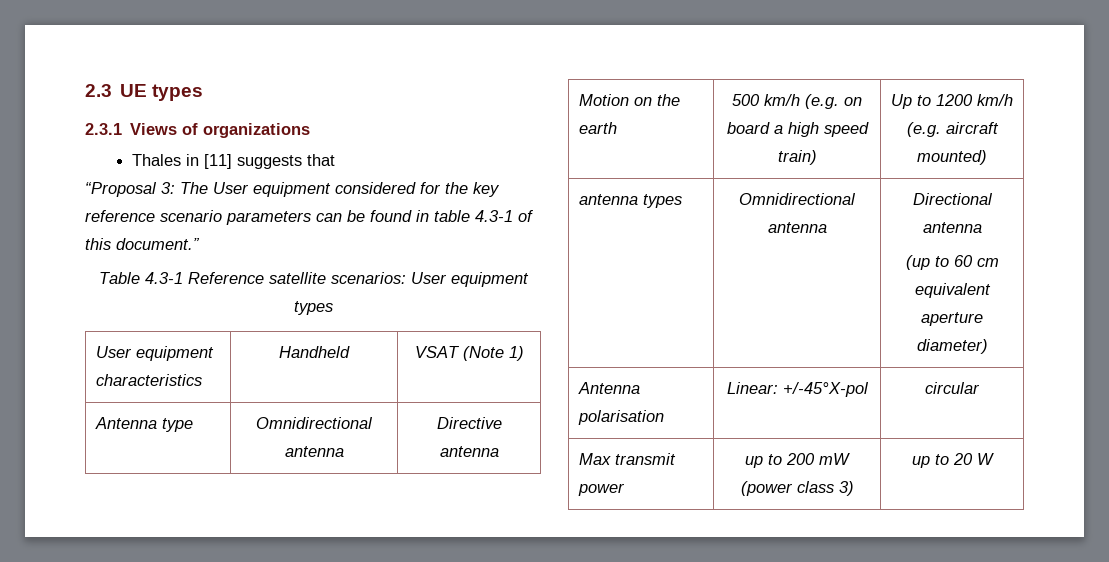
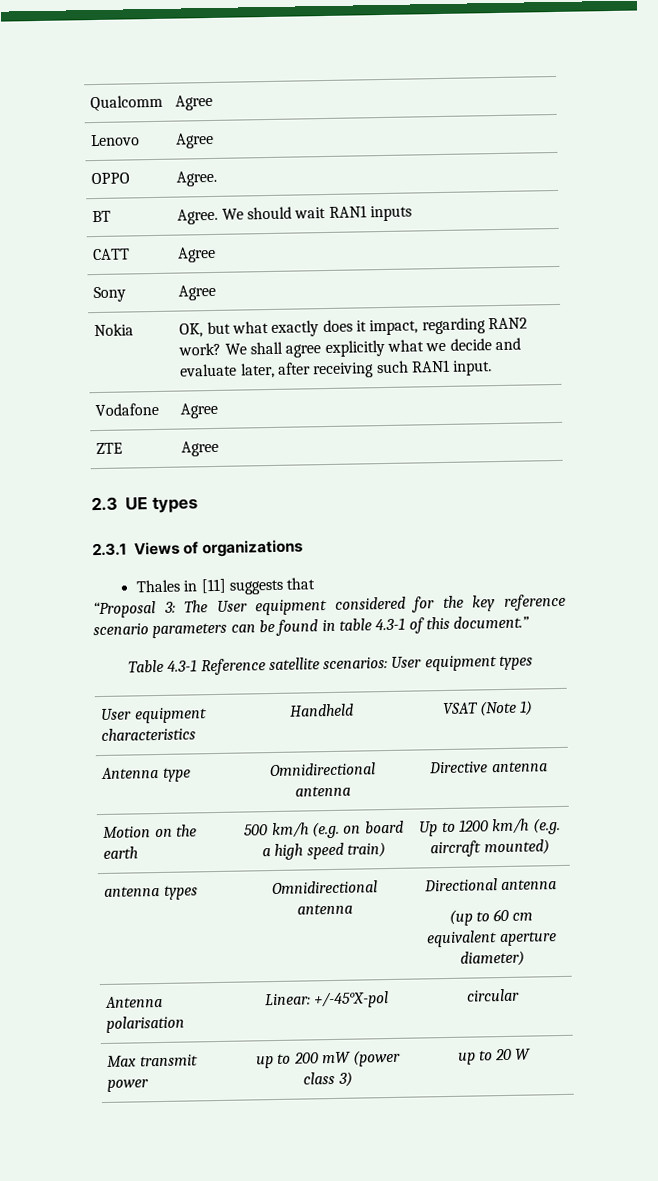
(85, 90) none -> [90,94,164,112] [175,94,214,111] [91,134,141,147] [176,132,215,149] [91,172,131,185] [176,170,218,187] [92,210,112,223] [177,205,413,225] [93,248,131,261] [177,246,217,263] [93,286,127,303] [178,284,217,301] [94,323,135,337] [179,317,528,338] [178,337,521,358] [180,359,493,379] [95,402,160,417] [180,402,219,419] [96,442,124,455] [181,440,220,457] Qualcomm | Agree // Lenovo | Agree // OPPO | Agree. // BT | Agree. We should wait RAN1 inputs // CATT | Agree // Sony | Agree // Nokia | OK, but what exactly does it impact, regarding RAN2 work? We shall agree explicitly what we decide and evaluate later, after receiving such RAN1 input. // Vodafone | Agree // ZTE | Agree //

